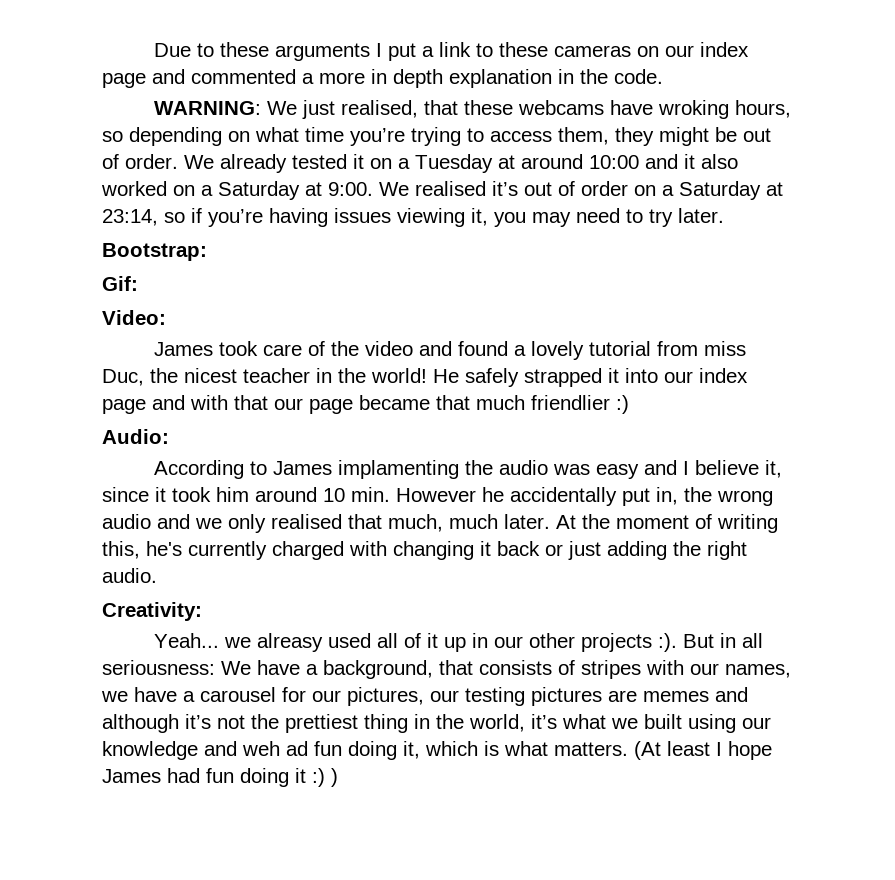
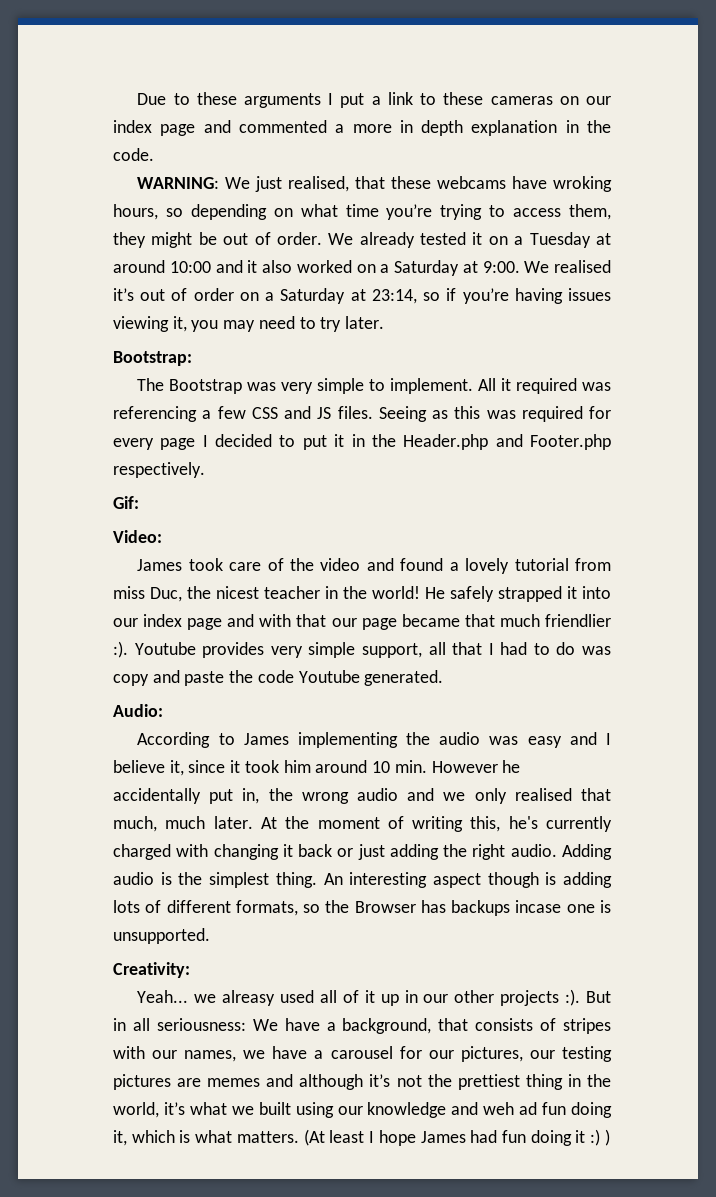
(207, 252) none -> [137,378,611,394] [113,406,611,422] [113,434,611,450] [113,462,205,478] // The Bootstrap was very simple to implement. All it required was referencing a few CSS and JS files. Seeing as this was required for every page I decided to put it in the Header.php and Footer.php respectively.
[616,395,629,414] :) -> [113,641,611,658] [113,670,444,686] :). Youtube provides very simple support, all that I had to do was copy and paste the code Youtube generated.
[338,460,460,479] implamenting -> [297,732,398,748] implementing
(157, 575) none -> [562,844,612,860] [113,872,612,888] [113,900,611,916] [113,928,210,944] Adding audio is the simplest thing. An interesting aspect though is adding lots of different formats, so the Browser has backups incase one is unsupported.

